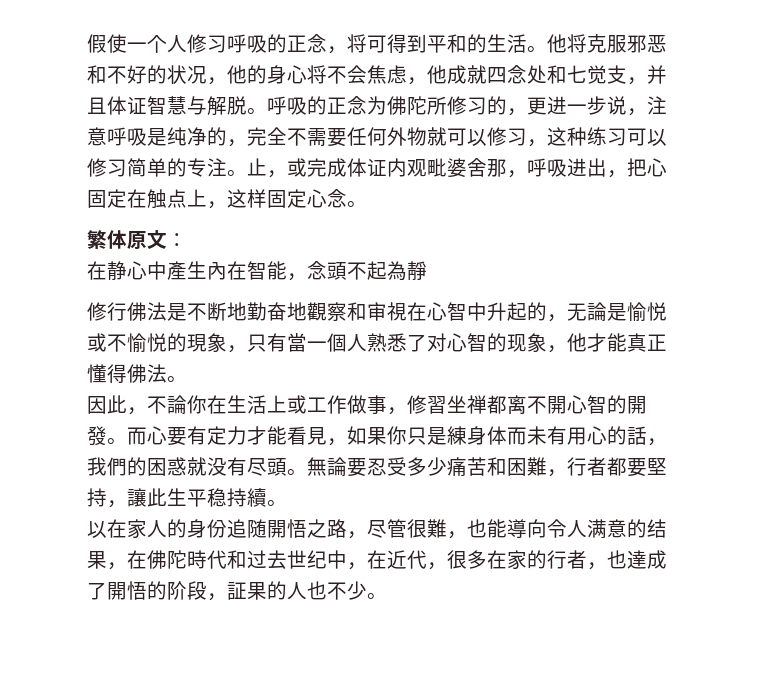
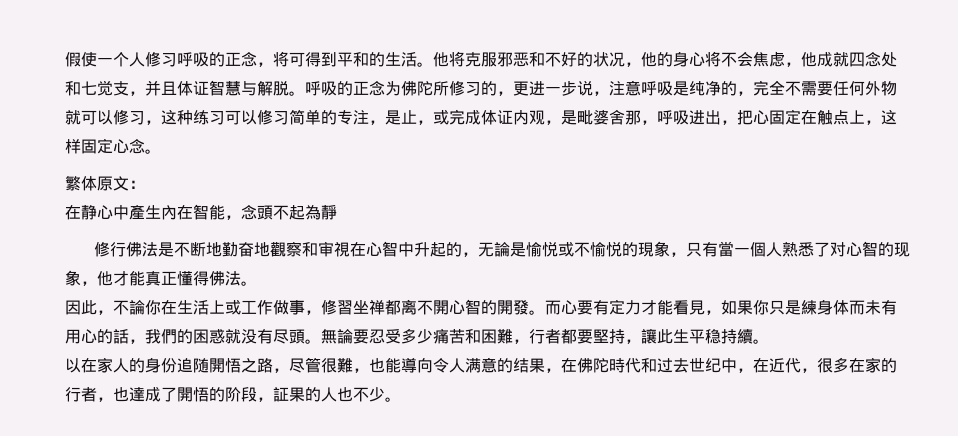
[227,170,247,176] 。 -> [369,110,401,125] ，是
(427, 168) none -> [545,110,577,125] ，是

